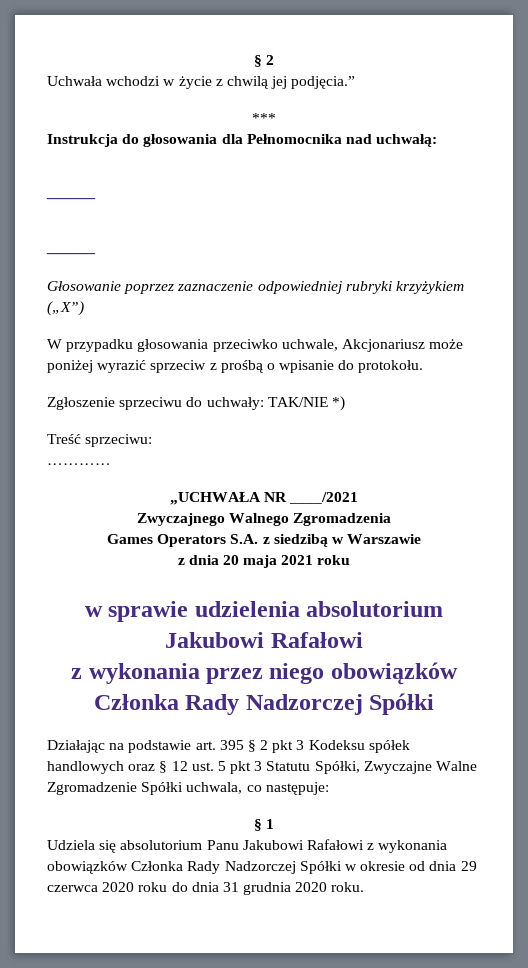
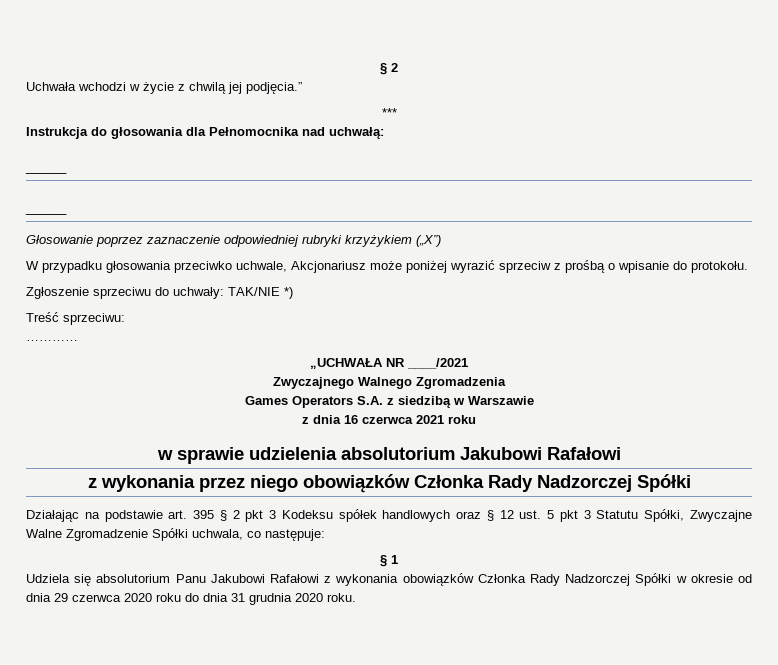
[222,555,278,568] 20 maja -> [344,415,413,424] 16 czerwca

